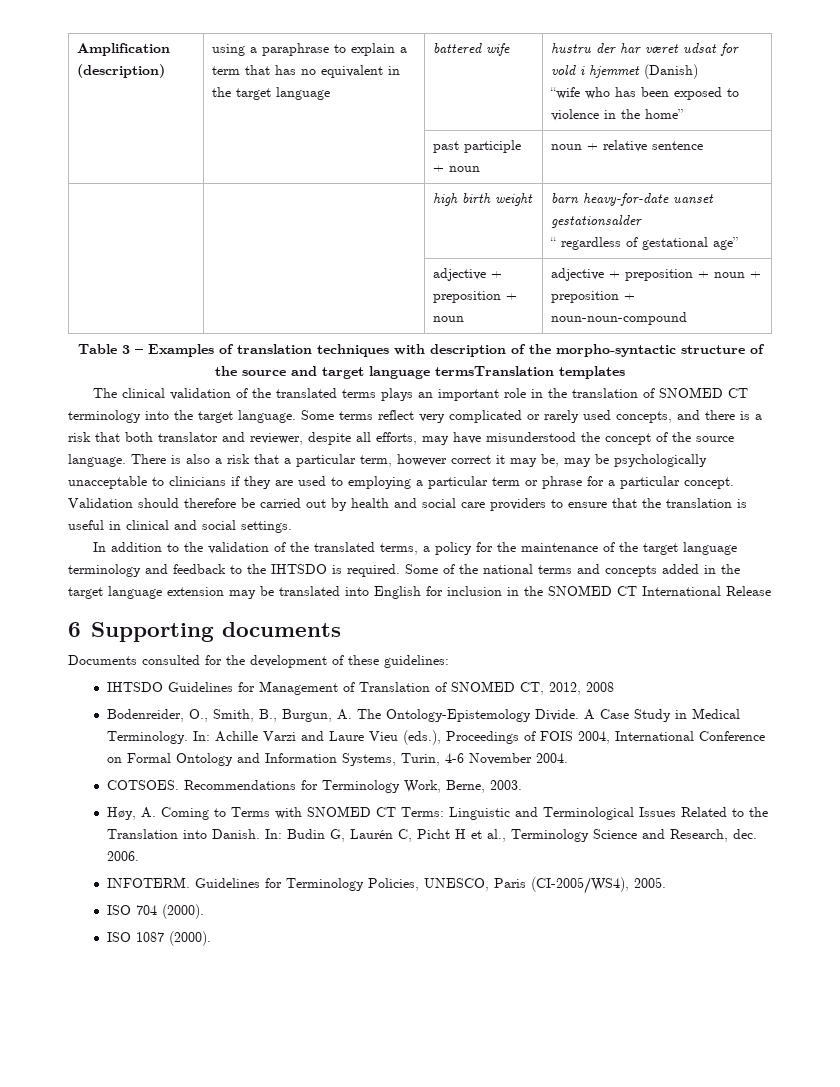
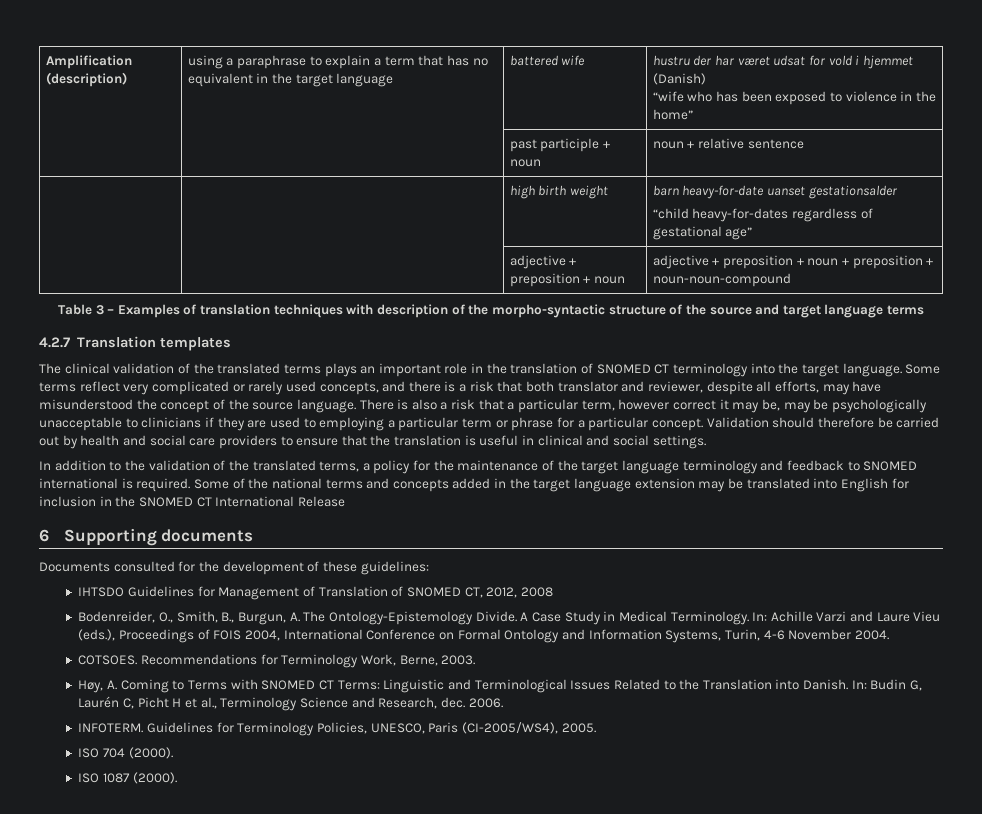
[550,237,557,247] “ -> [652,208,789,222] “child heavy-for-dates
[435,366,554,376] termsTranslation -> [887,305,925,315] [39,336,156,348] terms // 4.2.7 Translation
[247,564,327,574] the IHTSDO -> [863,461,918,471] [39,478,118,489] SNOMED international

